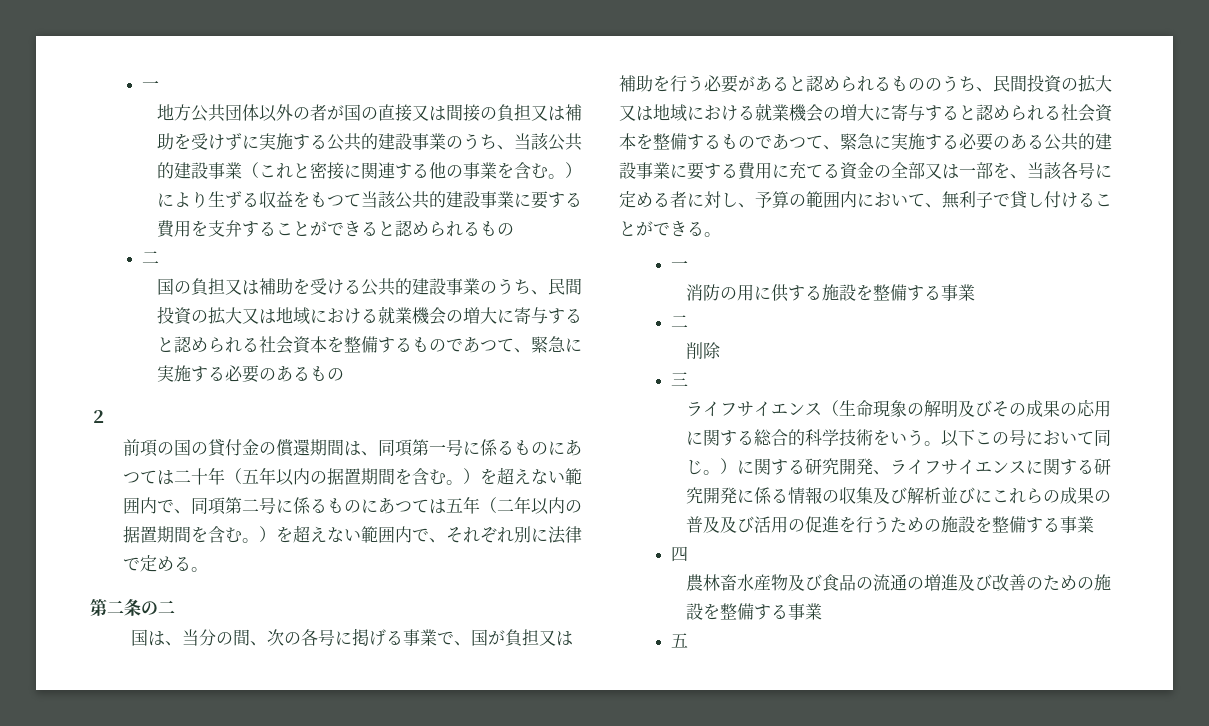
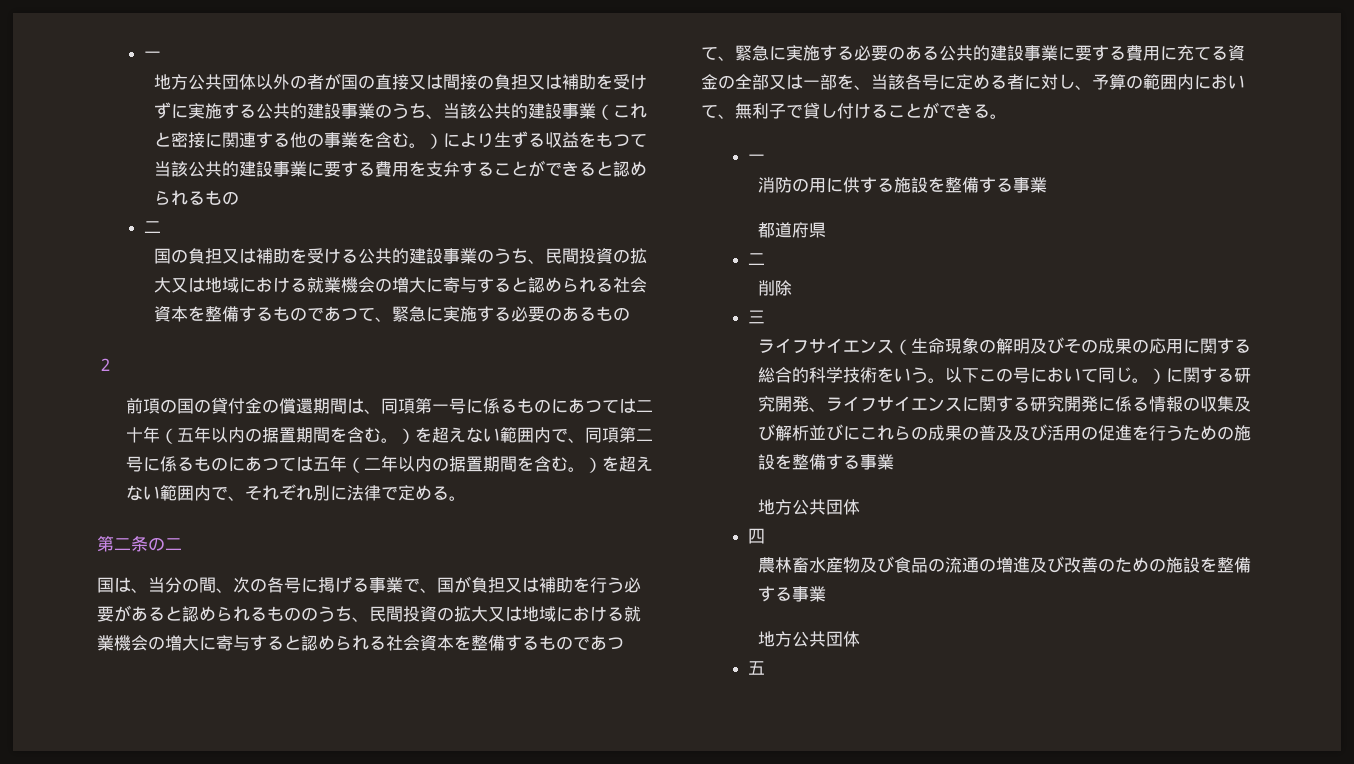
(975, 292) none -> [758,222,827,238] // 都道府県
(1094, 524) none -> [758,499,861,515] // 地方公共団体
(822, 611) none -> [758,631,861,647] // 地方公共団体

